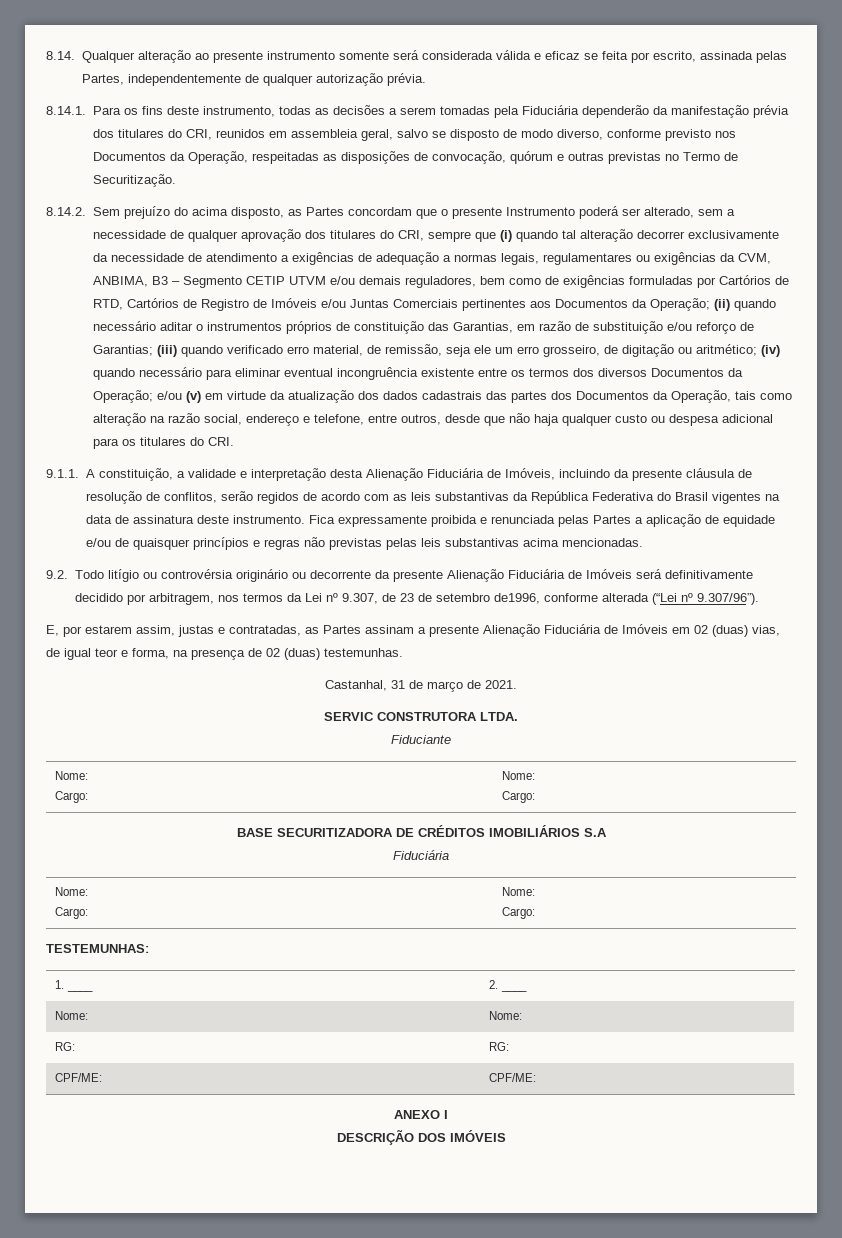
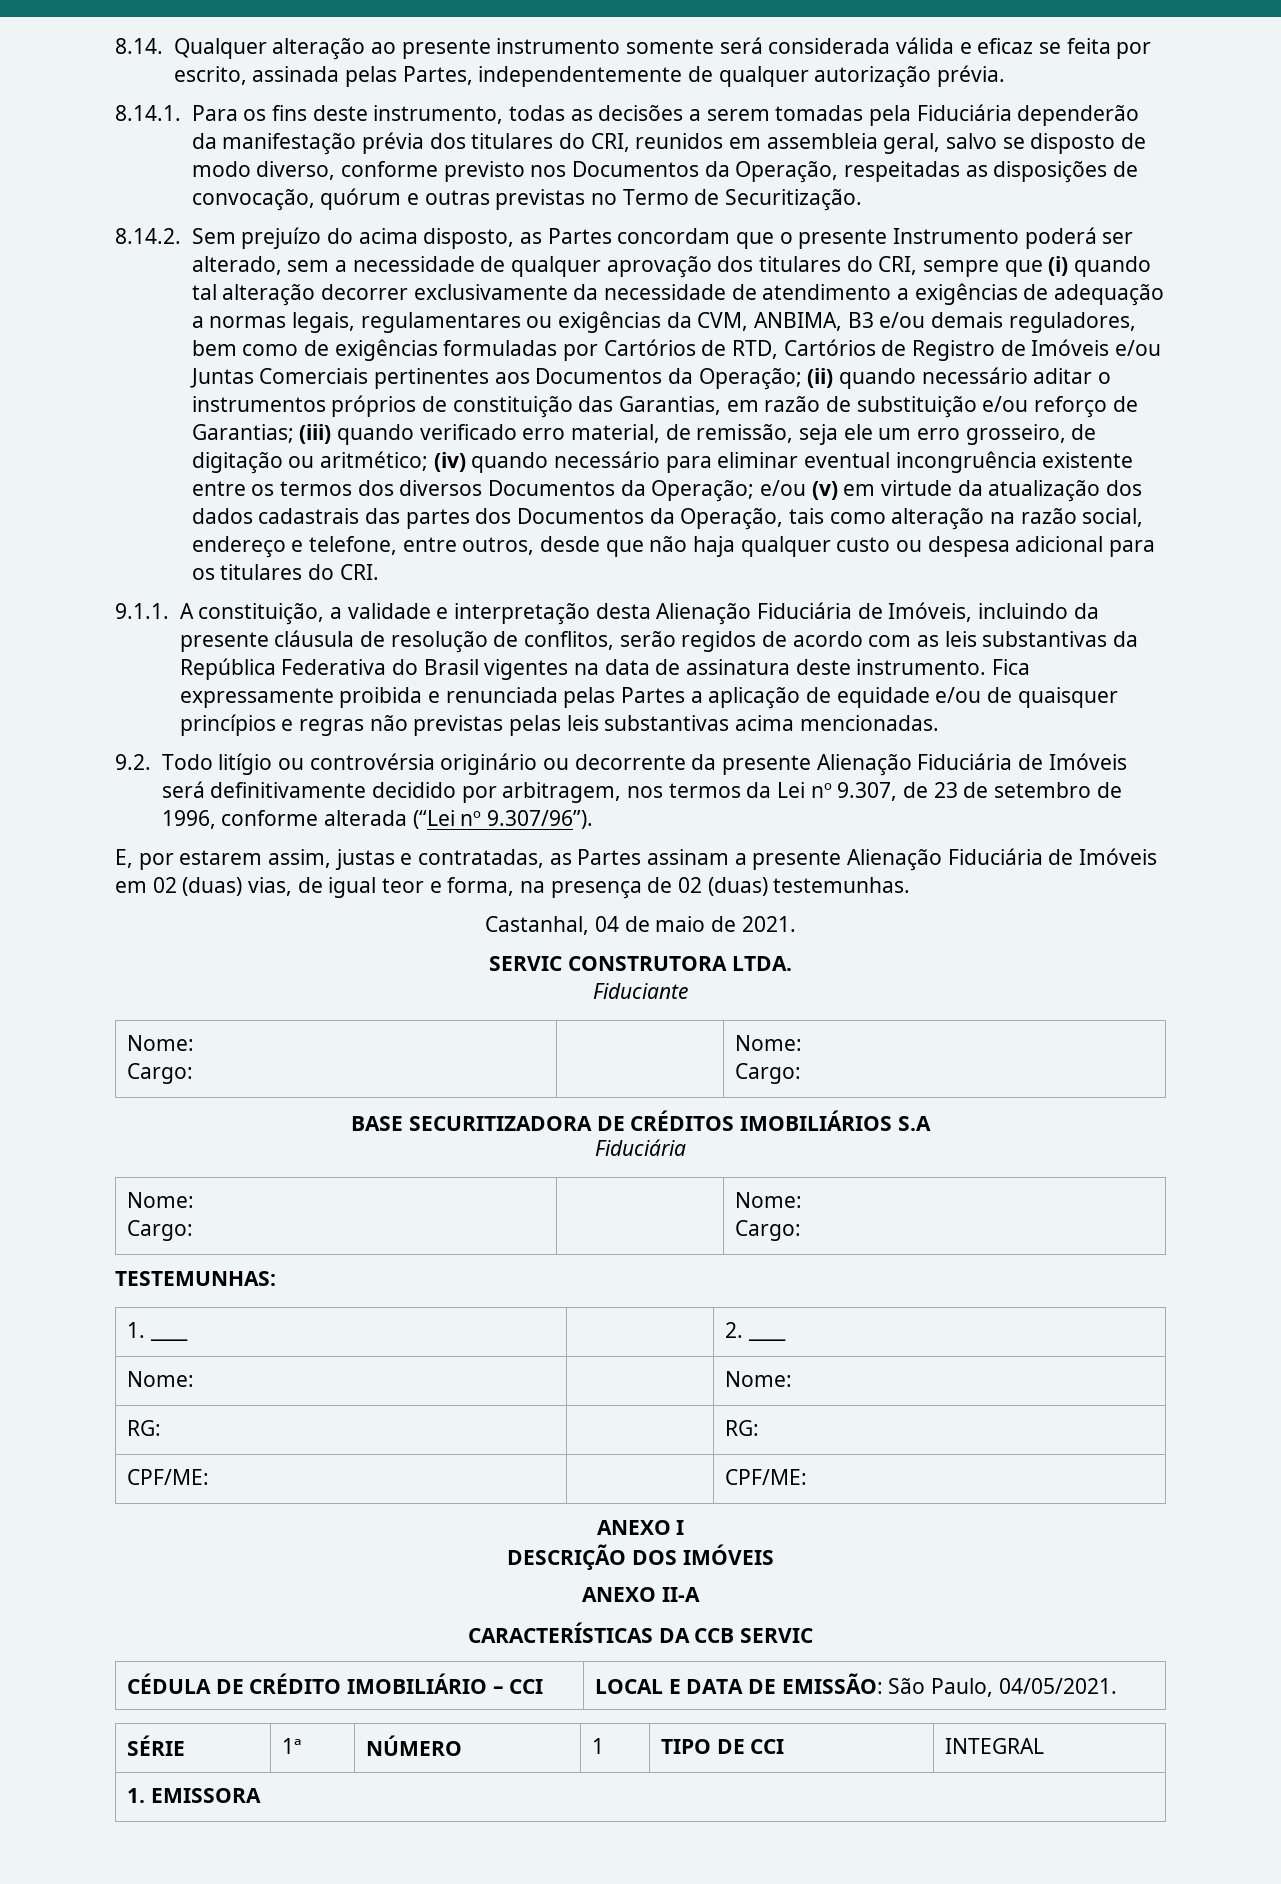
[171,276,326,288] – Segmento CETIP UTVM -> (874, 320) none
[493,593,540,604] de1996, -> [1096,782,1122,798] [161,810,216,829] de 1996,
[391,680,463,692] 31 de março -> [594,916,706,932] 04 de maio
(506, 1136) none -> [582,1587,700,1602] [467,1622,814,1643] [127,1673,544,1694] [595,1673,1117,1697] [127,1735,186,1756] [282,1738,303,1754] [366,1735,463,1756] [592,1738,605,1754] [661,1739,785,1754] [945,1738,1045,1754] [127,1788,261,1803] // ANEXO II-A // CARACTERÍSTICAS DA CCB SERVIC // CÉDULA DE CRÉDITO IMOBILIÁRIO – CCI | LOCAL E DATA DE EMISSÃO: São Paulo, 04/05/2021. // SÉRIE | 1ª | NÚMERO | 1 | TIPO DE CCI | INTEGRAL // 1. EMISSORA

